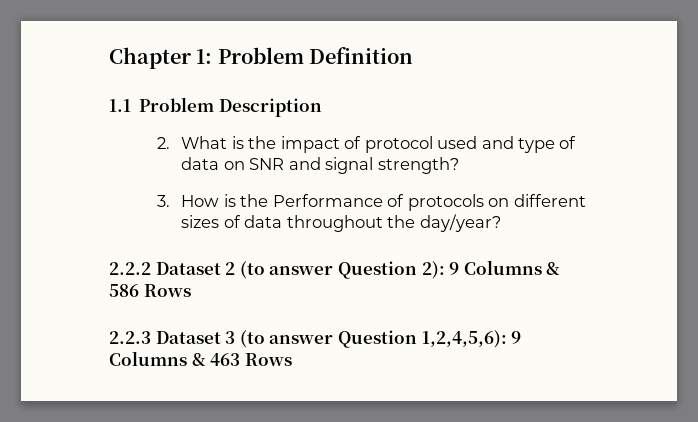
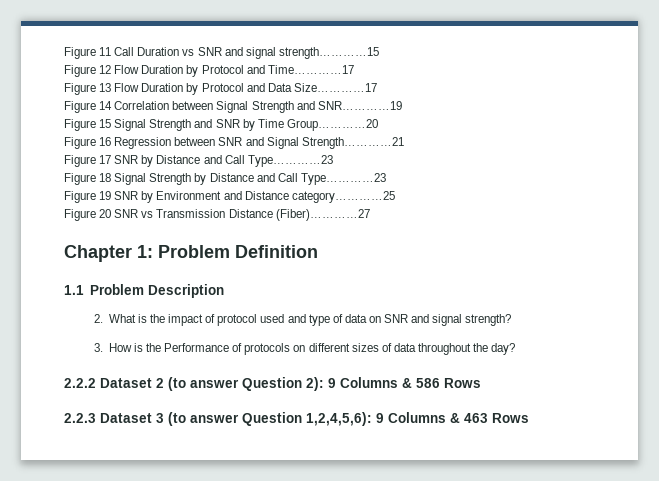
(109, 58) none -> [64,47,379,59] [64,65,354,77] [64,83,377,95] [64,101,402,113] [64,119,378,131] [64,137,404,149] [64,155,333,167] [64,173,386,185] [64,191,395,203] [64,209,370,221] Figure 11 Call Duration vs SNR and signal strength…………15 // Figure 12 Flow Duration by Protocol and Time…………17 // Figure 13 Flow Duration by Protocol and Data Size…………17 // Figure 14 Correlation between Signal Strength and SNR…………19 // Figure 15 Signal Strength and SNR by Time Group…………20 // Figure 16 Regression between SNR and Signal Strength…………21 // Figure 17 SNR by Distance and Call Type…………23 // Figure 18 Signal Strength by Distance and Call Type…………23 // Figure 19 SNR by Environment and Distance category…………25 // Figure 20 SNR vs Transmission Distance (Fiber)…………27 //
[419,214,501,232] day/year? -> [491,343,516,355] day?

